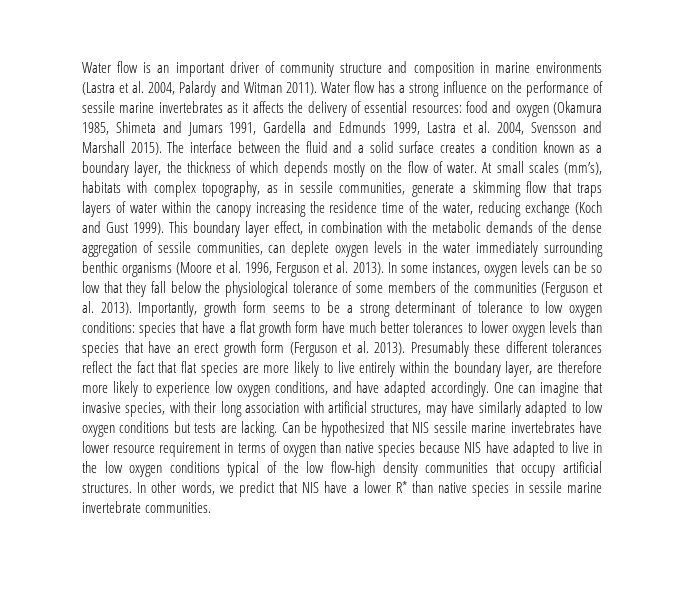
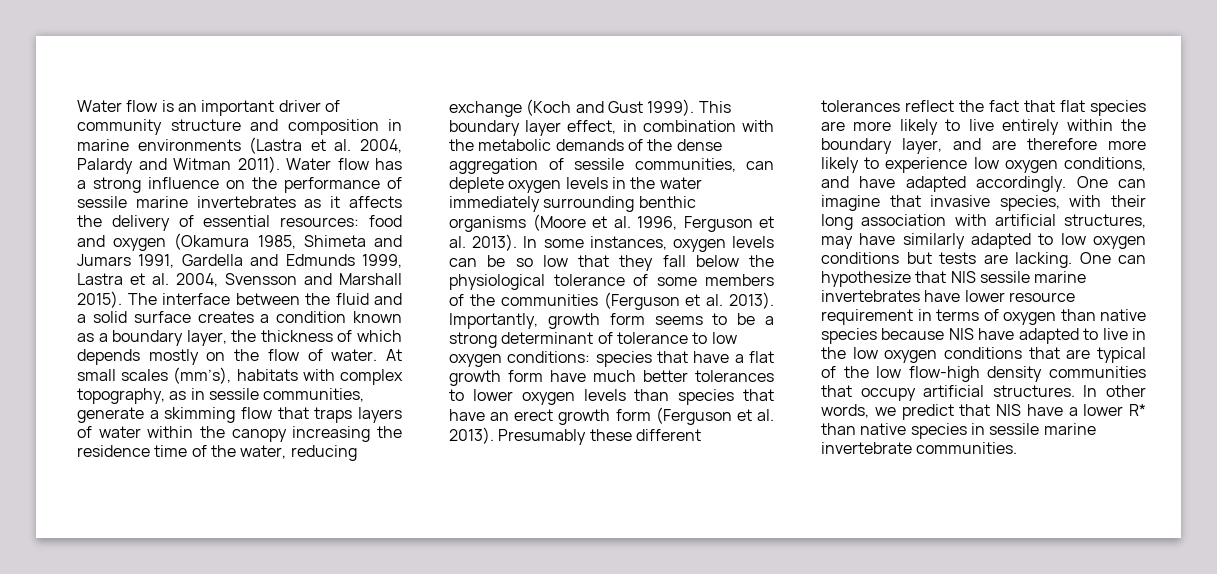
(533, 369) none -> [953,138,981,150] and
[281,421,386,437] Can be hypothesized -> [1079,252,1146,264] [821,271,911,287] One can hypothesize
(220, 467) none -> [1028,347,1091,359] that are

